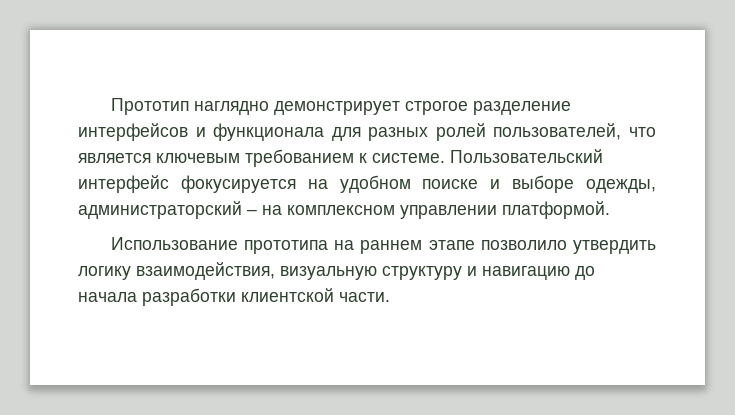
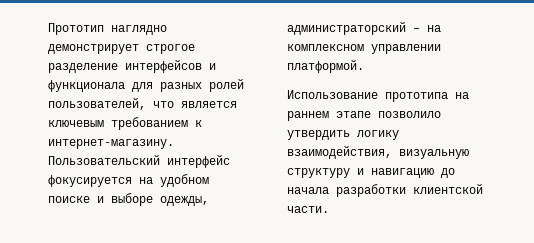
[372,153,445,163] системе. -> [48,139,174,149] интернет-магазину.

